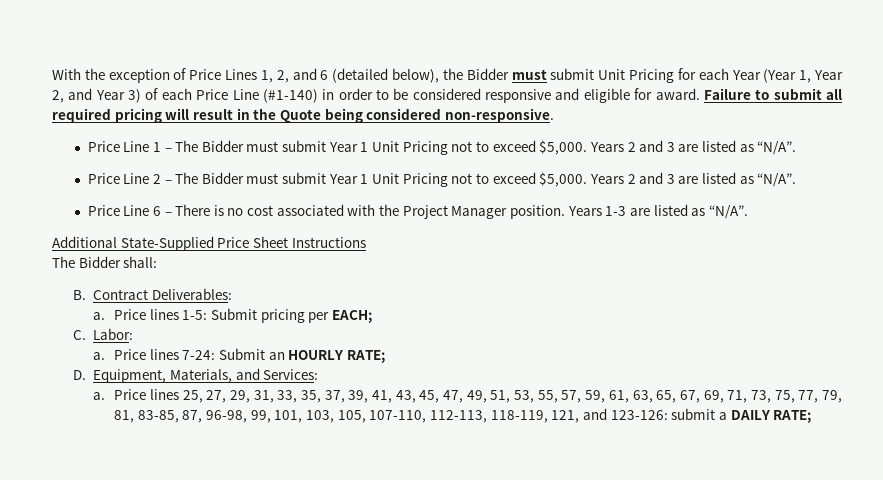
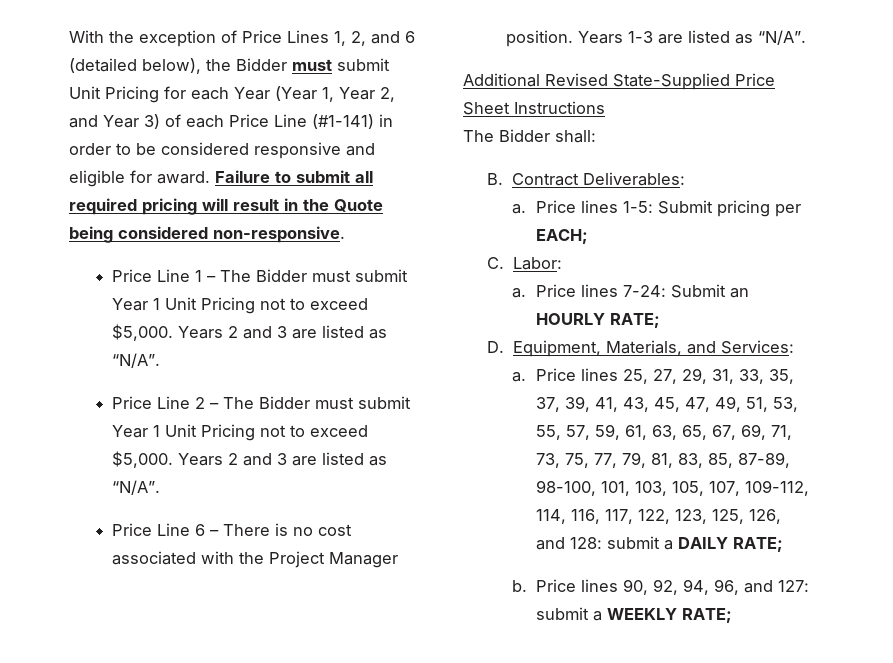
[262,89,318,103] (#1-140) -> [312,114,374,129] (#1-141)
(117, 242) none -> [545,73,608,86] Revised
[137,408,770,423] 83-85, 87, 96-98, 99, 101, 103, 105, 107-110, 112-113, 118-119, 121, and 123-126: submit a DAILY -> [678,452,791,468] [536,480,810,496] [536,509,782,524] [536,536,784,552] [511,579,810,595] [536,607,678,621] 83, 85, 87-89, 98-100, 101, 103, 105, 107, 109-112, 114, 116, 117, 122, 123, 125, 126, and 128: submit a DAILY RATE; // b. Price lines 90, 92, 94, 96, and 127: submit a WEEKLY

